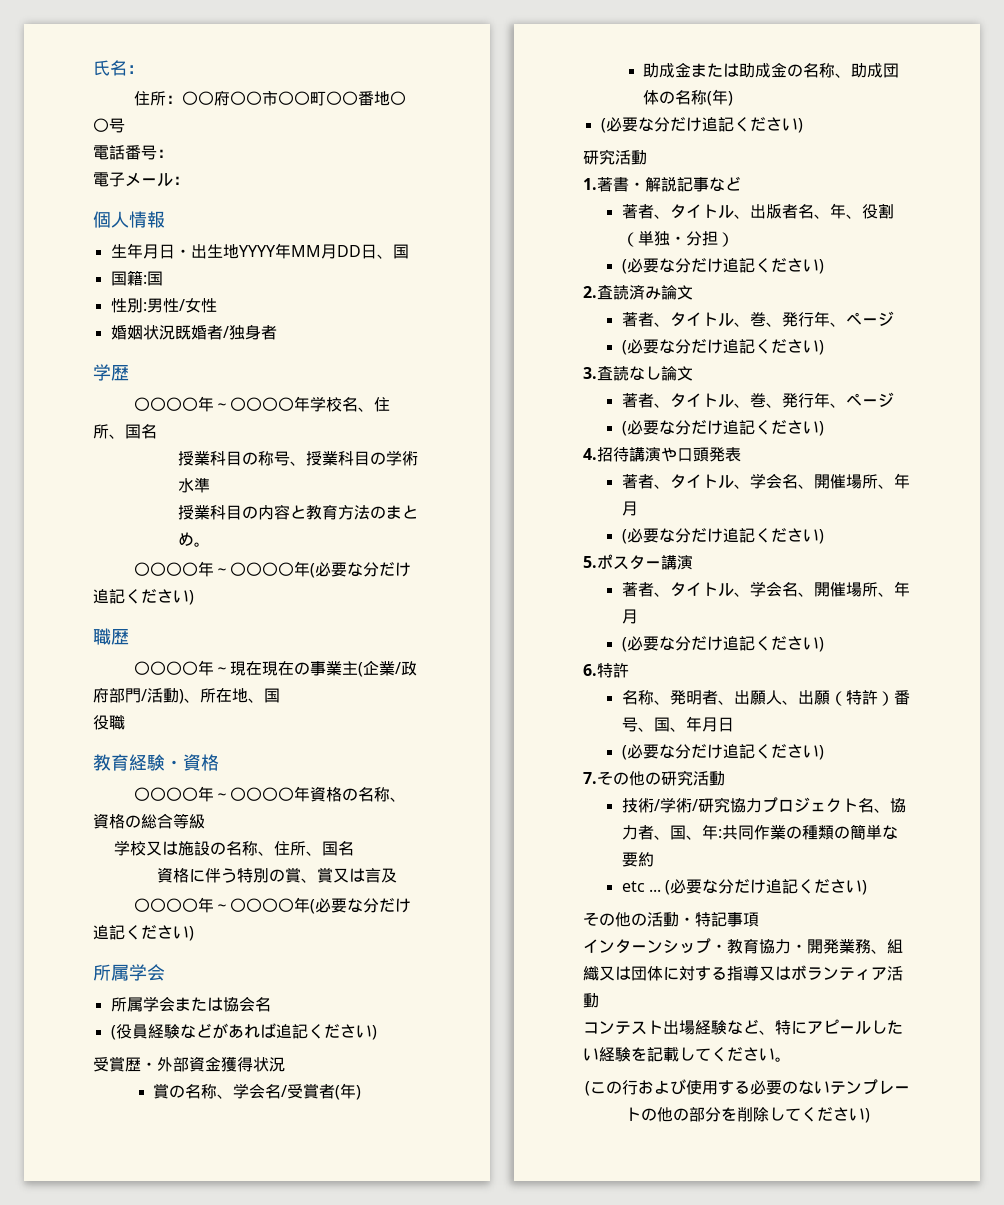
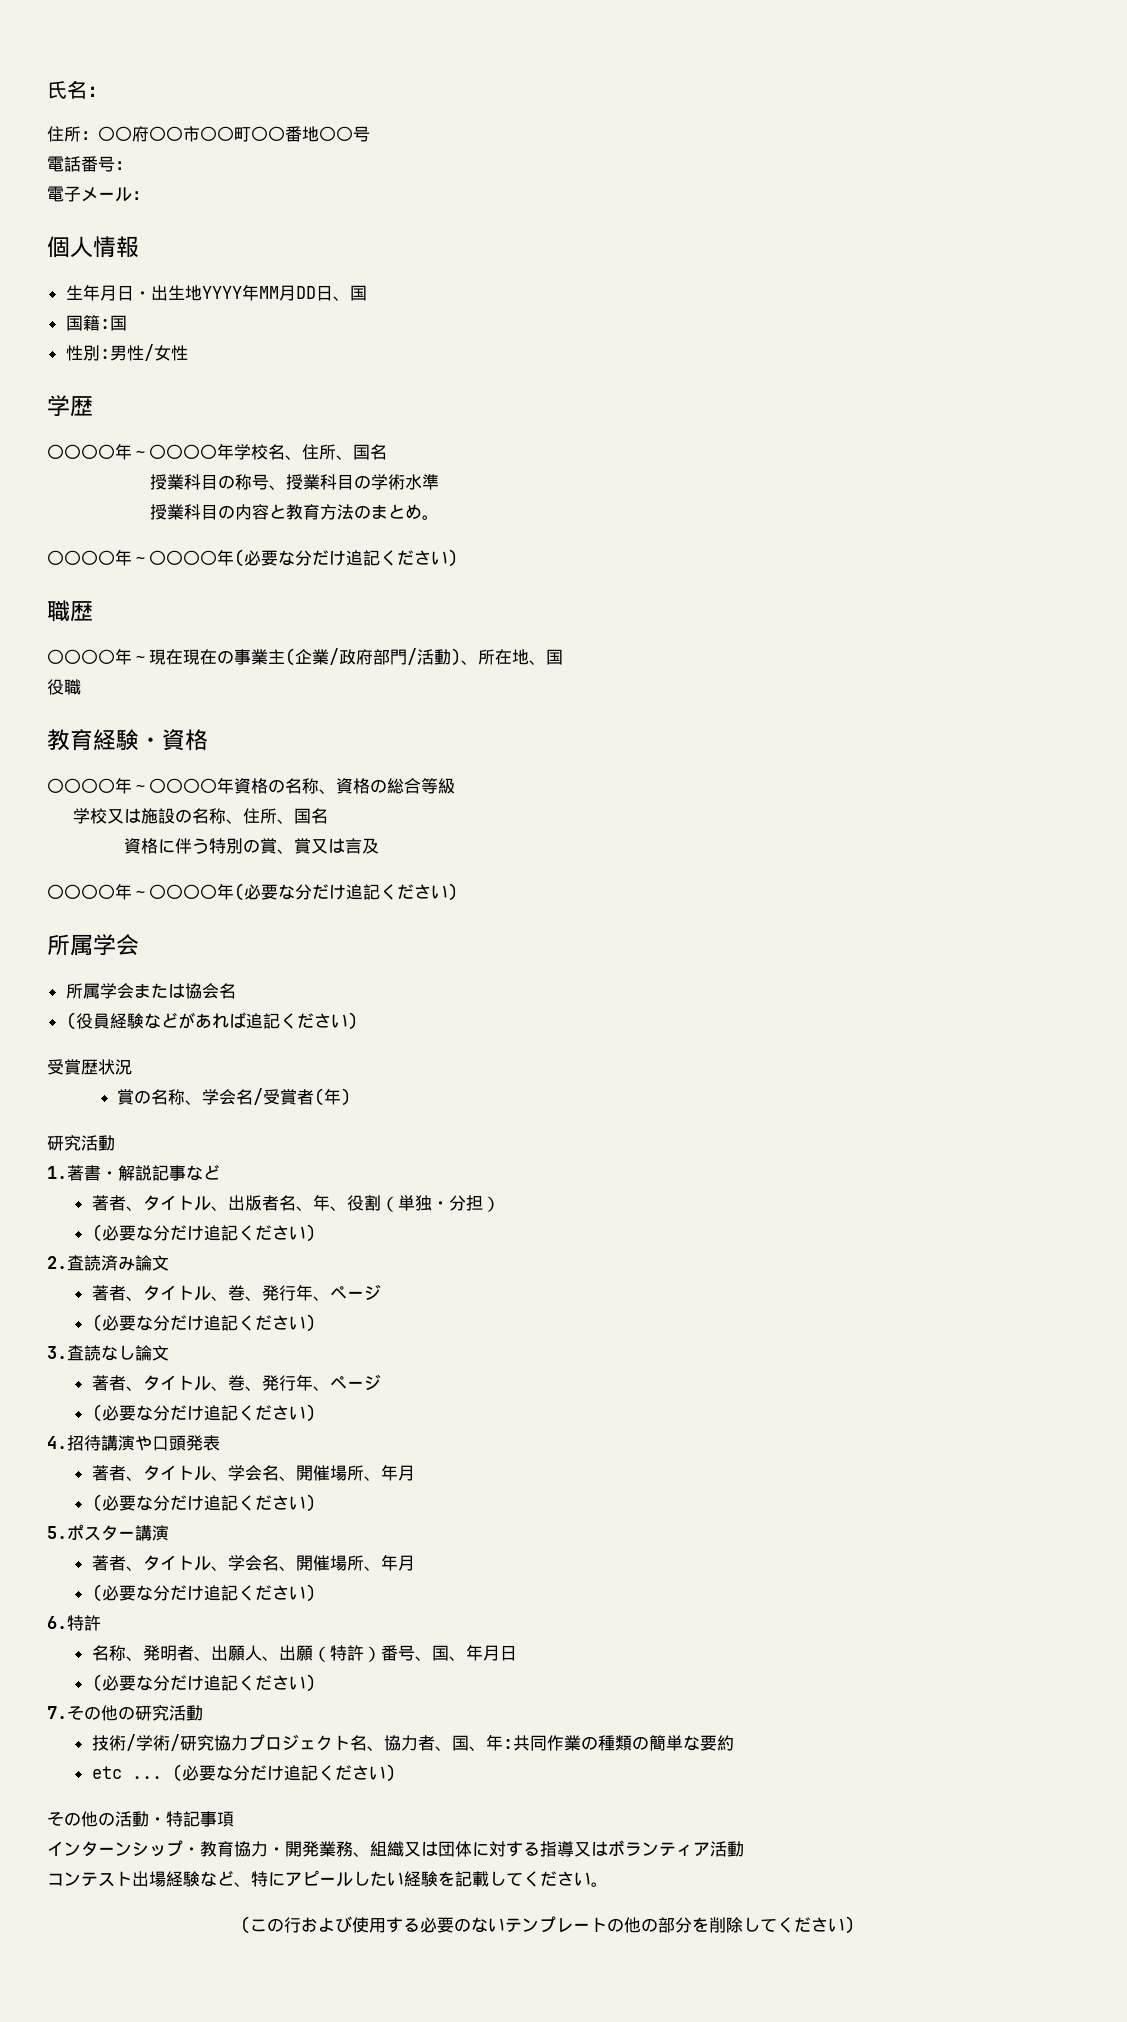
[110,324,277,340] // 婚姻状況既婚者/独身者 -> (188, 353) none
[141,1056,253,1072] ・外部資金獲得 -> (98, 1067) none
[642,63,899,78] [642,89,733,106] [600,117,803,133] // 助成金または助成金の名称、助成団体の名称(年) // (必要な分だけ追記ください) -> (352, 1097) none

